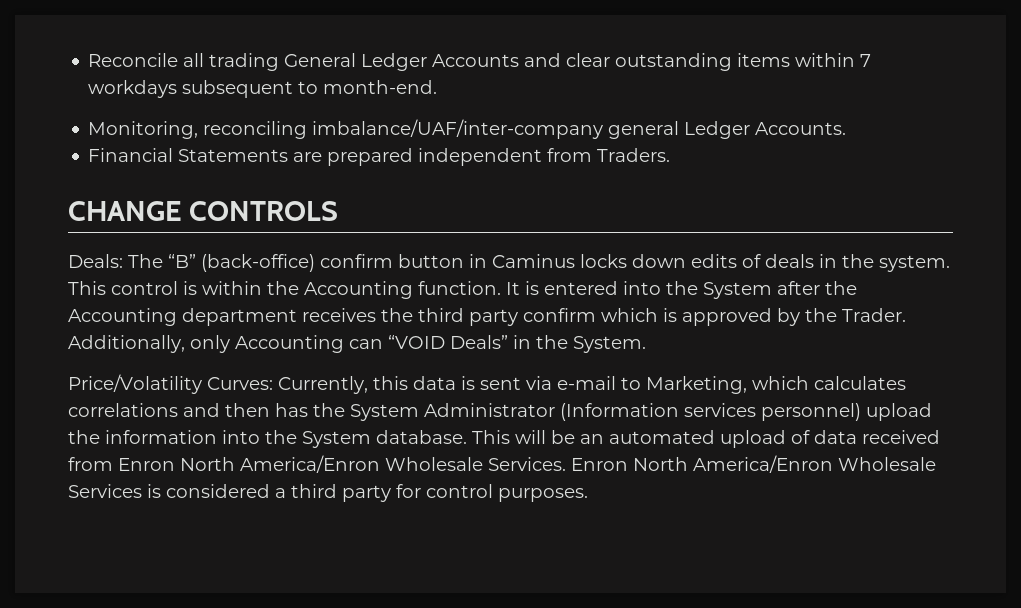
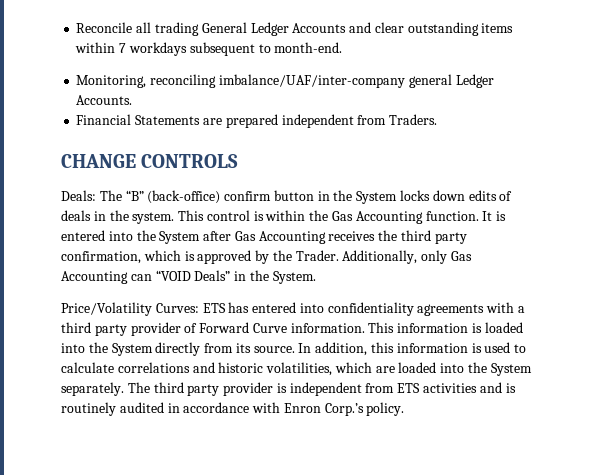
[492,254,575,268] Caminus -> [333,190,398,204] the System
(299, 288) none -> [332,211,354,221] Gas
[825,281,857,295] [68,308,297,326] the Accounting department -> [234,231,326,244] Gas Accounting
[523,308,596,322] confirm -> [61,251,141,264] confirmation,
(230, 344) none -> [451,251,473,261] Gas
[278,376,906,394] [68,403,932,421] [68,430,940,448] [68,455,936,473] [68,484,588,502] Currently, this data is sent via e-mail to Marketing, which calculates correlations and then has the System Administrator (Information services personnel) upload the information into the System database. This will be an automated upload of data received from Enron North America/Enron Wholesale Services. Enron North America/Enron Wholesale Services is considered a third party for control purposes. -> [202,302,526,316] [61,322,523,336] [61,342,527,356] [61,362,532,376] [61,382,516,396] [61,402,405,416] ETS has entered into confidentiality agreements with a third party provider of Forward Curve information. This information is loaded into the System directly from its source. In addition, this information is used to calculate correlations and historic volatilities, which are loaded into the System separately. The third party provider is independent from ETS activities and is routinely audited in accordance with Enron Corp.’s policy.

